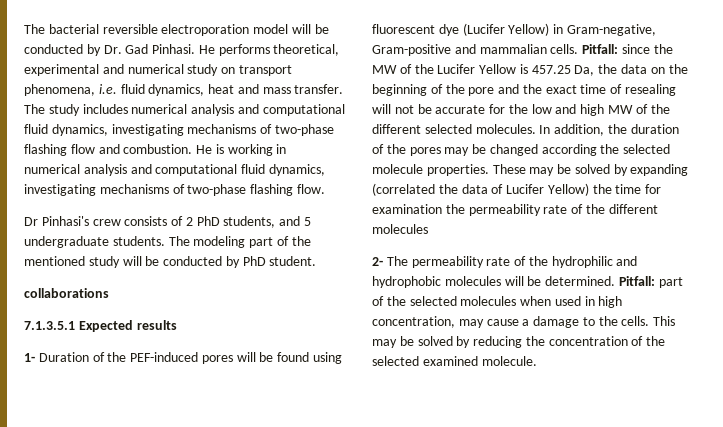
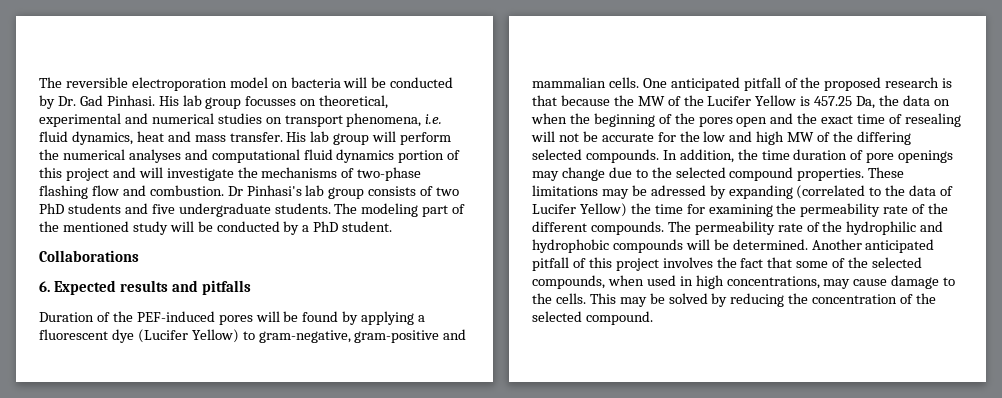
[24,24,99,34] The bacterial -> [39,77,62,88] The
(289, 29) none -> [271,77,341,88] on bacteria
[198,44,270,56] He performs -> [158,95,317,109] His lab group focusses on
[187,64,219,76] study -> [217,113,262,124] studies
[24,104,345,116] [24,124,184,136] The study includes numerical analysis and computational fluid dynamics, investigating -> [286,131,452,145] [39,149,461,163] [39,167,258,181] His lab group will perform the numerical analyses and computational fluid dynamics portion of this project and will investigate the
[196,144,287,156] [24,164,325,176] [24,184,325,196] [24,216,312,228] He is working in numerical analysis and computational fluid dynamics, investigating mechanisms of two-phase flashing flow. // Dr Pinhasi's crew consists of 2 PhD students, and 5 -> [227,185,460,199] [39,203,175,214] Dr Pinhasi's lab group consists of two PhD students and five
(240, 262) none -> [302,225,310,232] a
[24,288,109,298] [24,321,75,330] collaborations // 7.1.3.5.1 -> [39,250,139,262] [39,281,50,292] Collaborations // 6.
[24,353,35,362] // 1- -> [171,280,251,295] and pitfalls //
[313,352,343,364] using -> [342,311,426,325] by applying a
[553,24,656,36] [372,44,650,56] in Gram-negative, Gram-positive and mammalian cells. Pitfall: since -> [242,329,467,343] [532,77,953,91] [532,95,610,106] to gram-negative, gram-positive and mammalian cells. One anticipated pitfall of the proposed research is that because
(665, 70) none -> [531,113,567,124] when
[468,87,495,96] pore -> [698,117,768,127] pores open
[372,124,536,134] different selected molecules. -> [856,131,911,145] [532,149,659,163] differing selected compounds.
(627, 129) none -> [761,150,790,160] time
[386,144,671,156] [372,164,610,176] the pores may be changed according the selected molecule properties. These may be solved -> [866,150,954,163] [532,167,905,181] [532,185,706,199] pore openings may change due to the selected compound properties. These limitations may be adressed
(435, 189) none -> [869,187,882,196] to
[372,204,442,214] examination -> [708,204,773,217] examining
[372,224,428,234] [372,257,383,266] molecules // 2- -> [590,221,664,235] compounds.
[444,276,501,286] molecules -> [612,239,683,253] compounds
[618,276,683,288] [372,296,517,306] Pitfall: part of the selected molecules -> [811,239,935,253] [532,257,923,271] [532,275,605,289] Another anticipated pitfall of this project involves the fact that some of the selected compounds,
[372,316,455,328] concentration, -> [726,276,820,289] concentrations,
[522,319,530,326] a -> (888, 282) none
[422,356,537,366] examined molecule. -> [585,311,653,325] compound.

